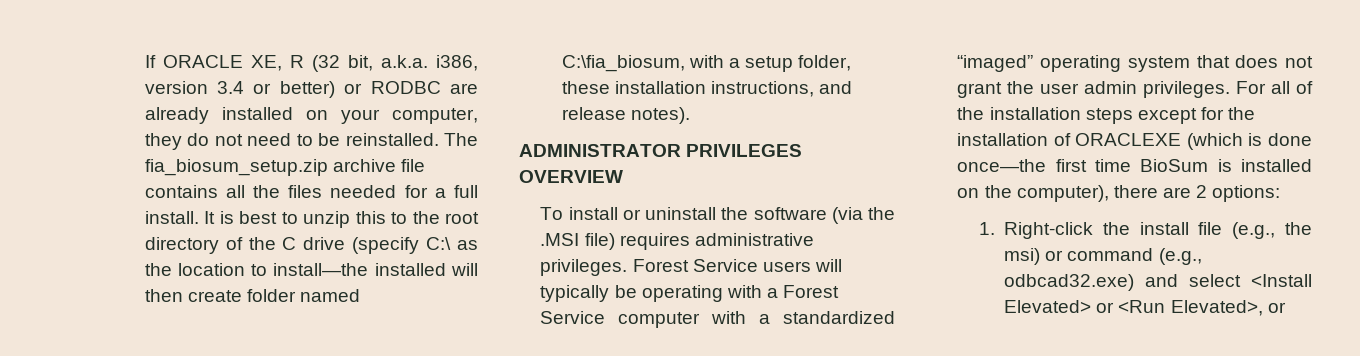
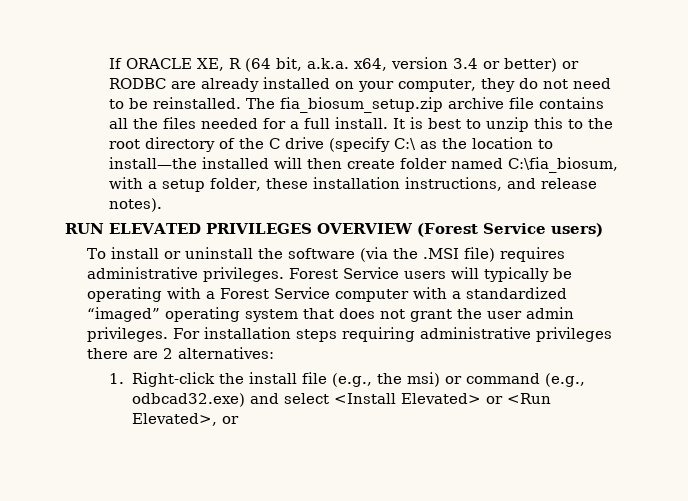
[311,55,340,72] (32 -> [245,58,272,72] (64
[436,55,478,71] i386, -> [354,58,388,71] x64,
[519,144,681,157] ADMINISTRATOR -> [65,223,201,234] RUN ELEVATED
(623, 176) none -> [416,223,603,237] (Forest Service users)
[1271,81,1313,94] [957,107,1256,124] [957,133,1312,150] [957,159,1312,172] [957,185,1109,202] all of the installation steps except for the installation of ORACLEXE (which is done once—the first time BioSum is installed on the computer), -> [204,327,613,342] installation steps requiring administrative privileges
[1212,185,1281,202] options: -> [178,347,275,359] alternatives:

